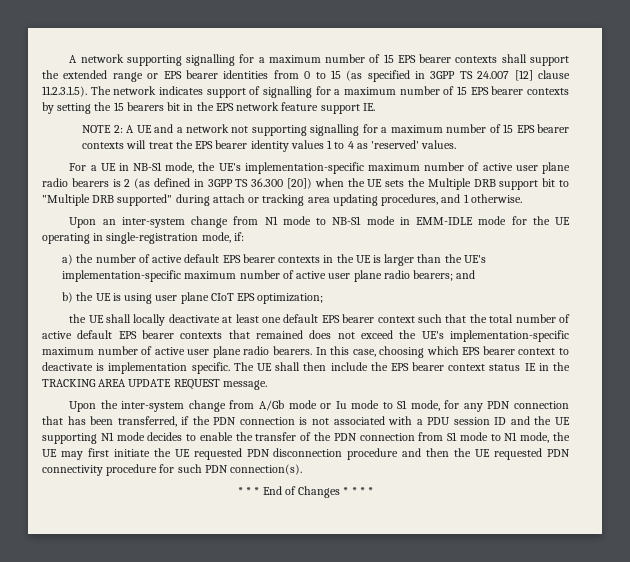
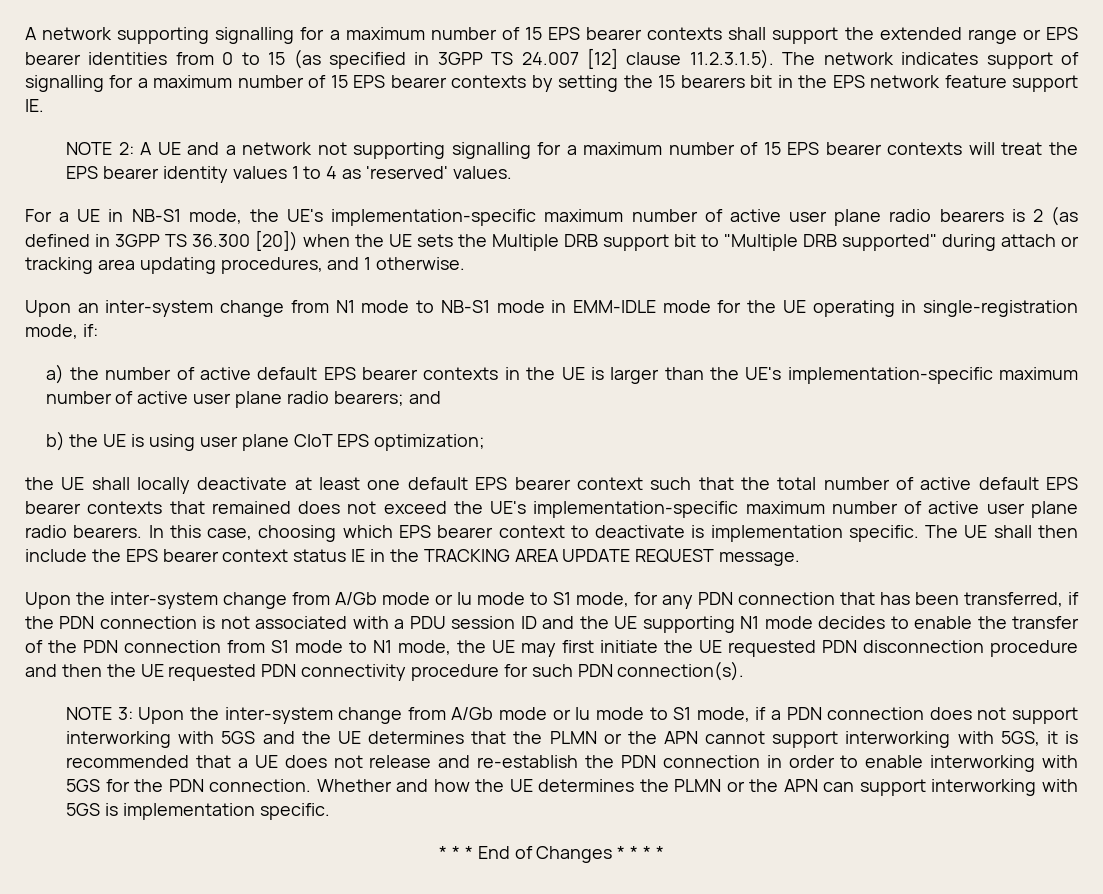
(303, 469) none -> [66,707,1079,724] [66,731,1078,748] [66,755,1078,772] [66,779,1078,796] [66,803,330,820] // NOTE 3: Upon the inter-system change from A/Gb mode or Iu mode to S1 mode, if a PDN connection does not support interworking with 5GS and the UE determines that the PLMN or the APN cannot support interworking with 5GS, it is recommended that a UE does not release and re-establish the PDN connection in order to enable interworking with 5GS for the PDN connection. Whether and how the UE determines the PLMN or the APN can support interworking with 5GS is implementation specific.

